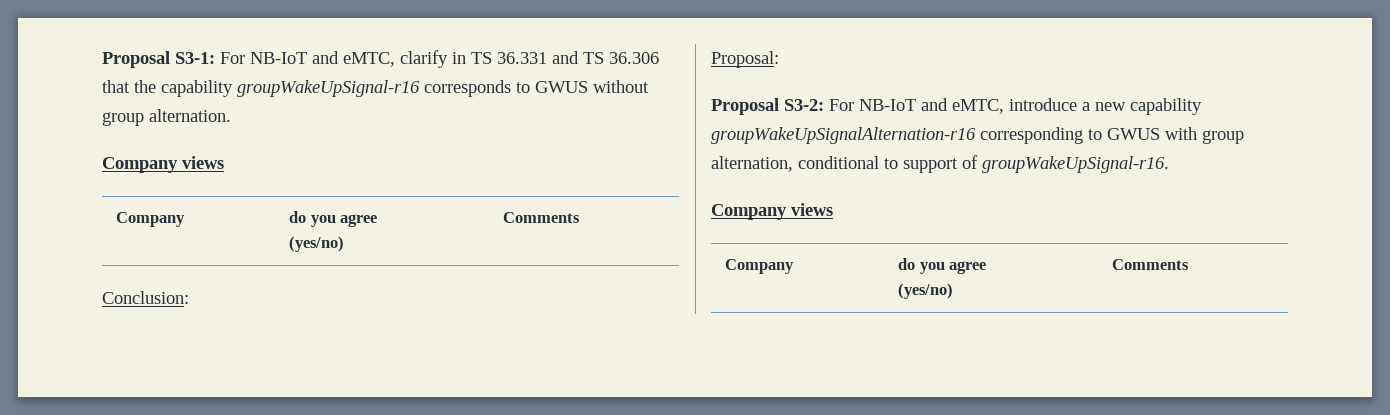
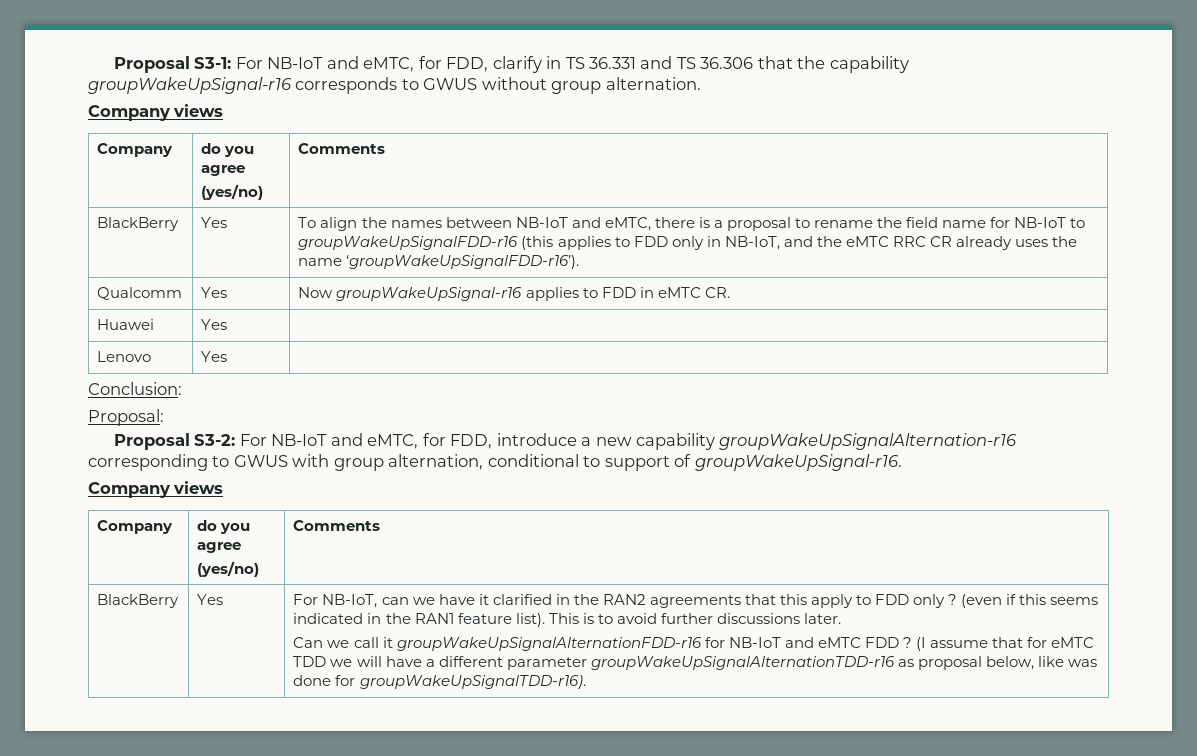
(395, 59) none -> [418,56,489,72] for FDD,
(581, 217) none -> [97,217,180,231] [201,217,228,228] [298,217,1086,231] [298,236,1078,250] [298,255,580,269] [97,287,183,300] [201,287,228,298] [298,287,730,301] [97,319,155,330] [201,319,228,330] [97,351,152,362] [201,351,228,362] // BlackBerry | Yes | To align the names between NB-IoT and eMTC, there is a proposal to rename the field name for NB-IoT to groupWakeUpSignalFDD-r16 (this applies to FDD only in NB-IoT, and the eMTC RRC CR already uses the name ‘groupWakeUpSignalFDD-r16’). // Qualcomm | Yes | Now groupWakeUpSignal-r16 applies to FDD in eMTC CR. // Huawei | Yes | // Lenovo | Yes |
(1004, 106) none -> [422,433,493,449] for FDD,
(1190, 264) none -> [97,594,180,608] [197,594,224,605] [293,594,1099,608] [293,613,842,627] [293,637,1095,651] [293,656,1098,670] [293,675,586,689] // BlackBerry | Yes | For NB-IoT, can we have it clarified in the RAN2 agreements that this apply to FDD only ? (even if this seems indicated in the RAN1 feature list). This is to avoid further discussions later. // Can we call it groupWakeUpSignalAlternationFDD-r16 for NB-IoT and eMTC FDD ? (I assume that for eMTC TDD we will have a different parameter groupWakeUpSignalAlternationTDD-r16 as proposal below, like was done for groupWakeUpSignalTDD-r16).

